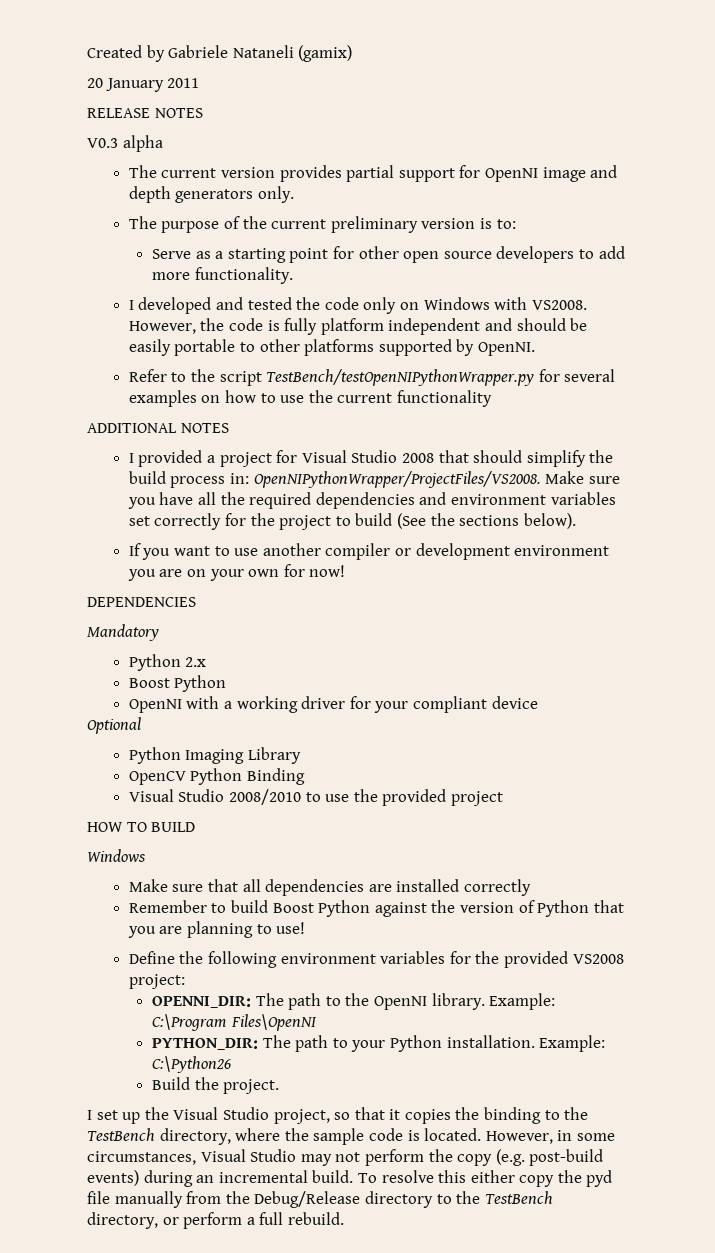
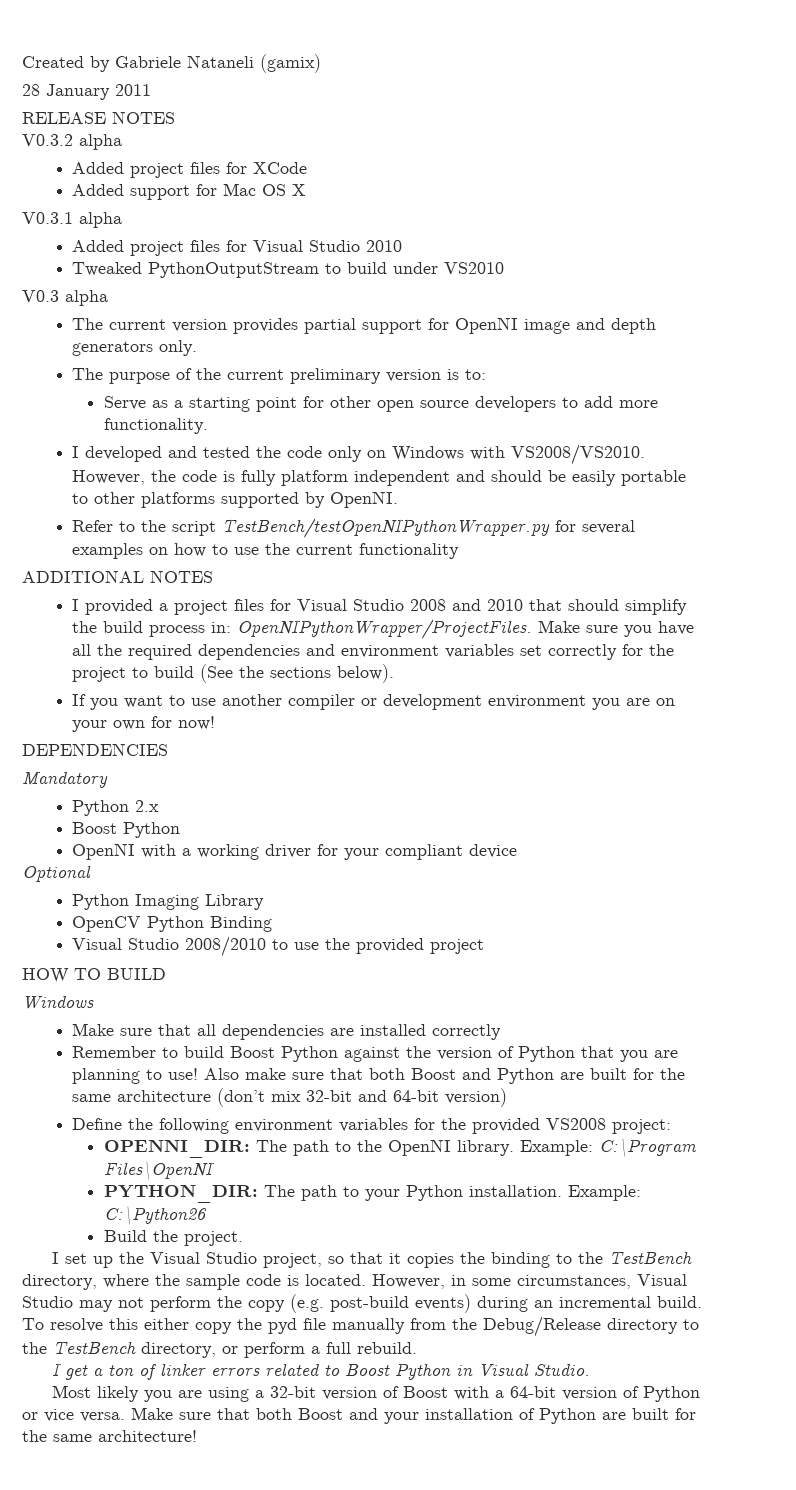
[87,78,103,88] 20 -> [22,84,40,96] 28
(203, 113) none -> [22,134,122,150] [72,162,308,178] [72,183,307,200] [22,212,122,228] [72,240,403,256] [72,262,505,278] // V0.3.2 alpha // Added project files for XCode // Added support for Mac OS X // V0.3.1 alpha // Added project files for Visual Studio 2010 // Tweaked PythonOutputStream to build under VS2010
[531,300,587,310] VS2008. -> [511,444,646,465] VS2008/VS2010.
(272, 459) none -> [234,599,265,611] files
(435, 458) none -> [452,599,524,611] and 2010
[253,471,541,488] OpenNIPythonWrapper/ProjectFiles/VS2008. -> [237,619,533,639] OpenNIPythonWrapper/ProjectFiles.
(306, 928) none -> [204,1068,686,1084] [72,1088,508,1107] Also make sure that both Boost and Python are built for the same architecture (don’t mix 32-bit and 64-bit version)
(344, 1218) none -> [52,1363,591,1380] [52,1385,701,1402] [22,1407,696,1424] [22,1430,197,1442] // I get a ton of linker errors related to Boost Python in Visual Studio. // Most likely you are using a 32-bit version of Boost with a 64-bit version of Python or vice versa. Make sure that both Boost and your installation of Python are built for the same architecture!

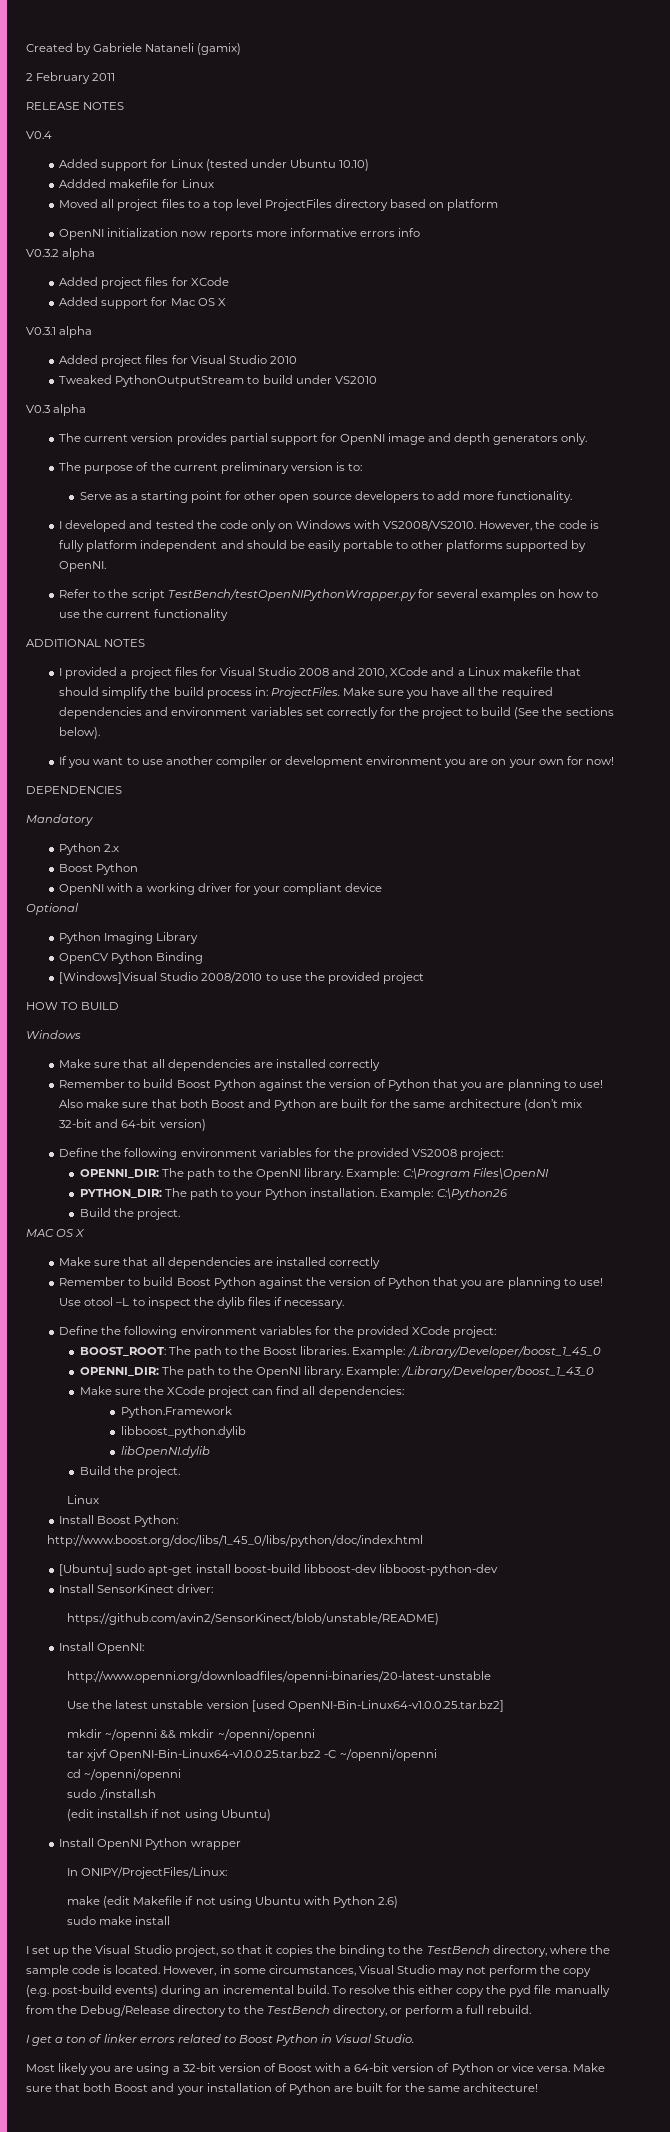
[22,84,110,100] 28 January -> [26,72,91,84] 2 February
(175, 117) none -> [26,131,52,139] [59,159,369,171] [59,179,214,188] [59,199,499,211] [59,228,420,240] // V0.4 // Added support for Linux (tested under Ubuntu 10.10) // Addded makefile for Linux // Moved all project files to a top level ProjectFiles directory based on platform // OpenNI initialization now reports more informative errors info
[487,599,524,611] 2010 -> [358,667,553,678] 2010, XCode and a Linux makefile
[237,619,533,639] OpenNIPythonWrapper/ProjectFiles. -> [270,687,340,699] ProjectFiles.
[72,938,123,950] Visual -> [59,972,158,984] [Windows]Visual
(243, 1238) none -> [26,1229,86,1237] [59,1257,380,1269] [59,1277,603,1289] [59,1297,345,1309] [59,1326,497,1338] [79,1346,601,1358] [79,1366,594,1378] [79,1386,404,1398] [120,1406,232,1418] [120,1426,246,1438] [120,1446,210,1458] [79,1466,180,1478] [67,1495,100,1504] [59,1515,179,1527] [46,1535,423,1547] [59,1564,498,1576] [59,1584,214,1593] [67,1613,440,1625] [59,1642,145,1654] [67,1671,492,1683] [67,1700,504,1712] [67,1729,315,1741] [67,1749,437,1761] [67,1769,182,1781] [67,1789,157,1800] [67,1809,271,1821] [59,1838,241,1850] [67,1867,228,1879] [67,1896,399,1908] [67,1916,171,1925] // MAC OS X // Make sure that all dependencies are installed correctly // Remember to build Boost Python against the version of Python that you are planning to use! Use otool –L to inspect the dylib files if necessary. // Define the following environment variables for the provided XCode project: // BOOST_ROOT: The path to the Boost libraries. Example: /Library/Developer/boost_1_45_0 // OPENNI_DIR: The path to the OpenNI library. Example: /Library/Developer/boost_1_43_0 // Make sure the XCode project can find all dependencies: // Python.Framework // libboost_python.dylib // libOpenNI.dylib // Build the project. // Linux // Install Boost Python: // http://www.boost.org/doc/libs/1_45_0/libs/python/doc/index.html // [Ubuntu] sudo apt-get install boost-build libboost-dev libboost-python-dev // Install SensorKinect driver: // https://github.com/avin2/SensorKinect/blob/unstable/README) // Install OpenNI: // http://www.openni.org/downloadfiles/openni-binaries/20-latest-unstable // Use the latest unstable version [used OpenNI-Bin-Linux64-v1.0.0.25.tar.bz2] // mkdir ~/openni && mkdir ~/openni/openni // tar xjvf OpenNI-Bin-Linux64-v1.0.0.25.tar.bz2 -C ~/openni/openni // cd ~/openni/openni // sudo ./install.sh // (edit install.sh if not using Ubuntu) // Install OpenNI Python wrapper // In ONIPY/ProjectFiles/Linux: // make (edit Makefile if not using Ubuntu with Python 2.6) // sudo make install

